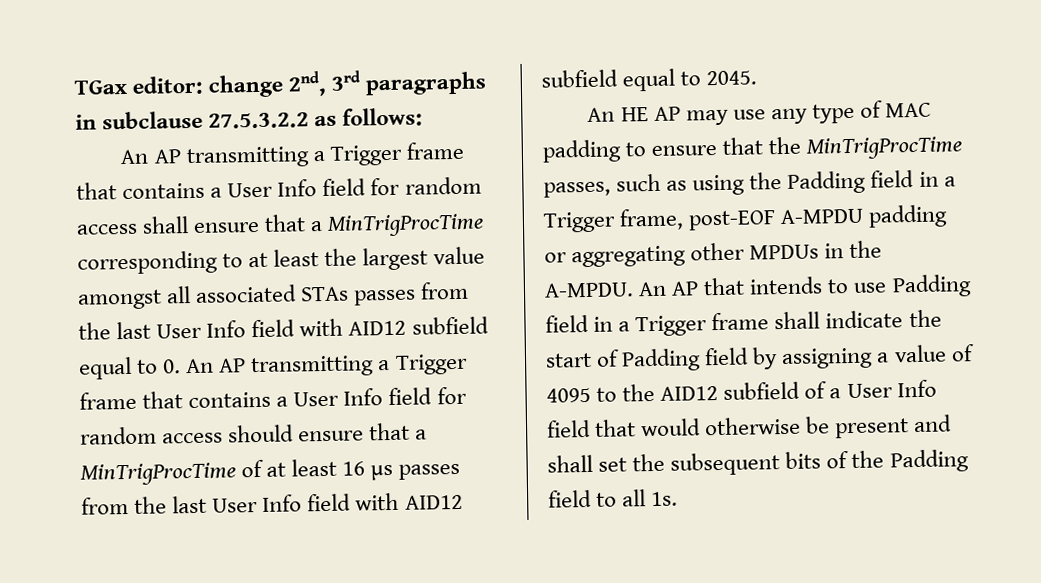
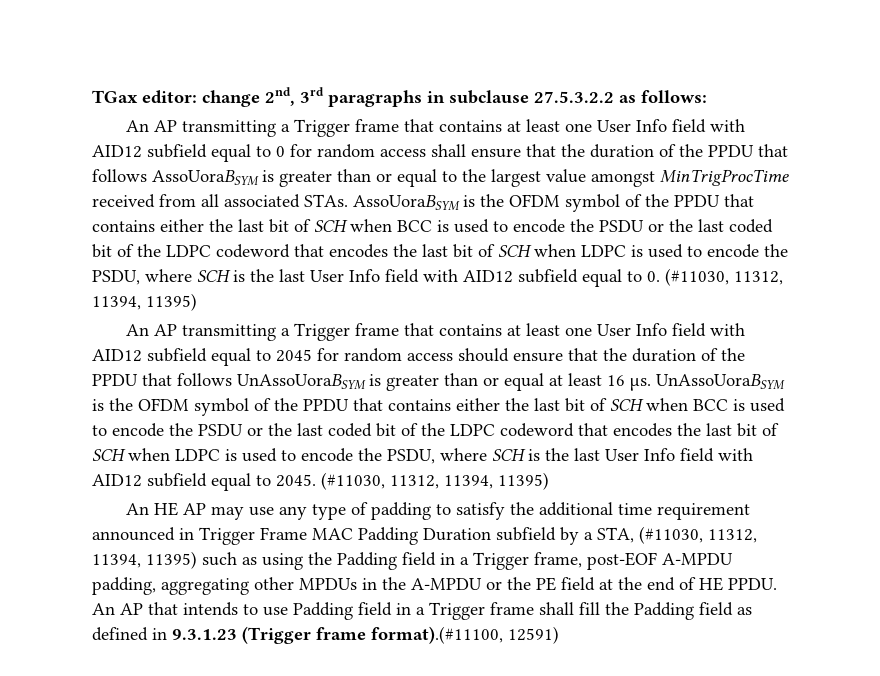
[210,178,367,198] a User Info field -> [506,119,745,133] [92,144,285,162] at least one User Info field with AID12 subfield equal to 0
[310,213,485,237] [77,246,486,275] [77,281,470,310] a MinTrigProcTime corresponding to at least the largest value amongst all associated STAs passes from -> [561,144,788,158] [92,169,789,187] [92,194,754,212] [92,219,773,233] [92,244,788,258] [92,269,245,285] the duration of the PPDU that follows AssoUoraBSYM is greater than or equal to the largest value amongst MinTrigProcTime received from all associated STAs. AssoUoraBSYM is the OFDM symbol of the PPDU that contains either the last bit of SCH when BCC is used to encode the PSDU or the last coded bit of the LDPC codeword that encodes the last bit of SCH when LDPC is used to encode the PSDU, where SCH is
[185,353,468,378] [79,387,433,410] An AP transmitting a Trigger frame that contains a User Info field -> [665,268,783,286] [92,293,197,311] [125,323,745,341] [92,348,312,366] (#11030, 11312, 11394, 11395) // An AP transmitting a Trigger frame that contains at least one User Info field with AID12 subfield equal to 2045
[415,429,428,440] [80,458,461,486] [81,496,129,515] a MinTrigProcTime of at least 16 µs passes from -> [603,348,745,362] [92,373,785,391] [92,398,785,416] [92,423,779,437] [92,448,540,464] the duration of the PPDU that follows UnAssoUoraBSYM is greater than or equal at least 16 µs. UnAssoUoraBSYM is the OFDM symbol of the PPDU that contains either the last bit of SCH when BCC is used to encode the PSDU or the last coded bit of the LDPC codeword that encodes the last bit of SCH when LDPC is used to encode the PSDU, where SCH is
(758, 78) none -> [321,472,549,490] (#11030, 11312, 11394, 11395)
[885,102,933,118] MAC -> (368, 508) none
[651,136,964,160] [543,181,611,198] ensure that the MinTrigProcTime passes, -> [455,502,750,520] [92,526,757,545] [92,551,197,569] satisfy the additional time requirement announced in Trigger Frame MAC Padding Duration subfield by a STA, (#11030, 11312, 11394, 11395)
[868,204,949,228] [544,252,567,263] padding or -> [92,577,156,595] padding,
[544,282,634,298] A-MPDU. -> [411,577,777,591] A-MPDU or the PE field at the end of HE PPDU.
[825,309,942,329] [545,344,975,372] [546,379,937,403] [546,414,953,439] [547,449,969,476] [548,489,679,508] indicate the start of Padding field by assigning a value of 4095 to the AID12 subfield of a User Info field that would otherwise be present and shall set the subsequent bits of the Padding field to all 1s. -> [579,602,752,620] [92,626,559,644] fill the Padding field as defined in 9.3.1.23 (Trigger frame format).(#11100, 12591)

